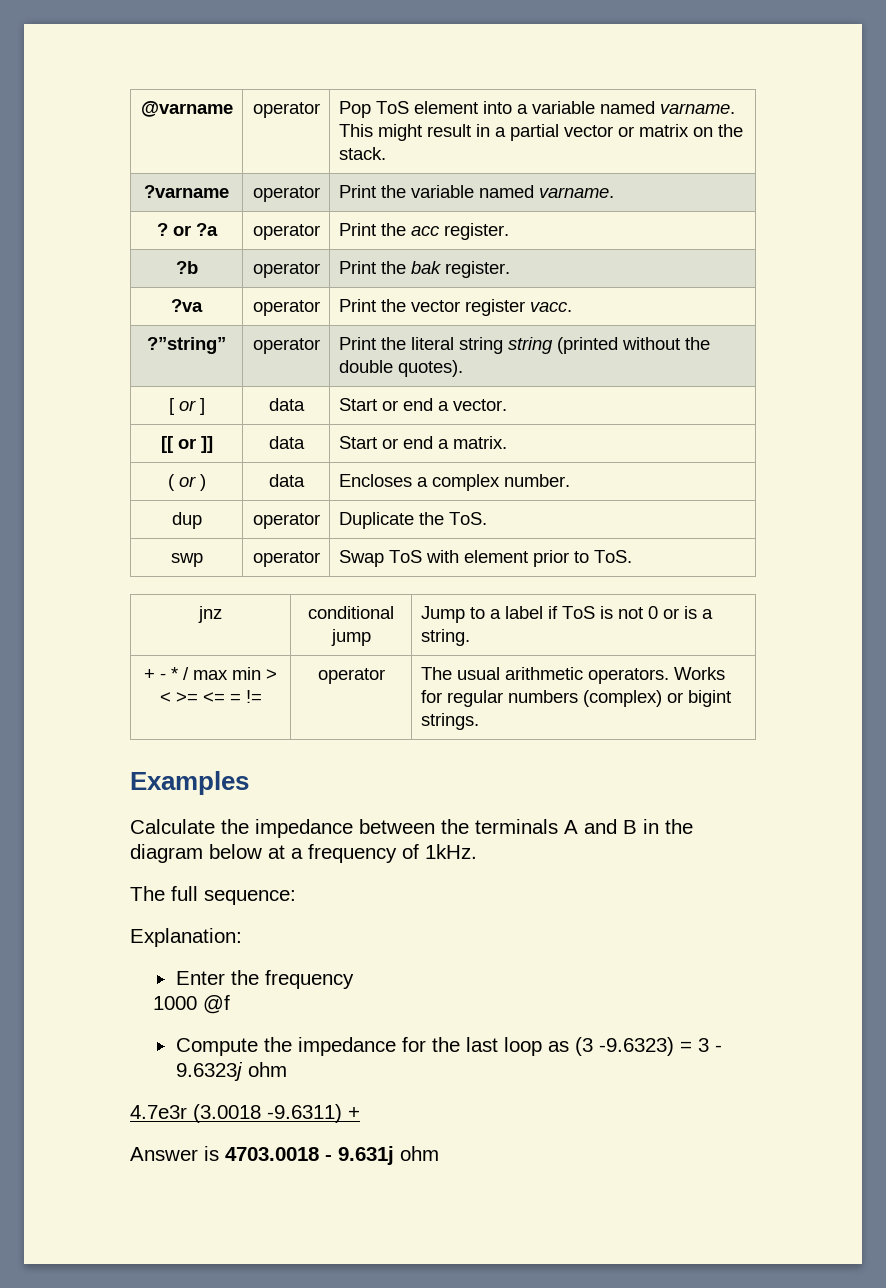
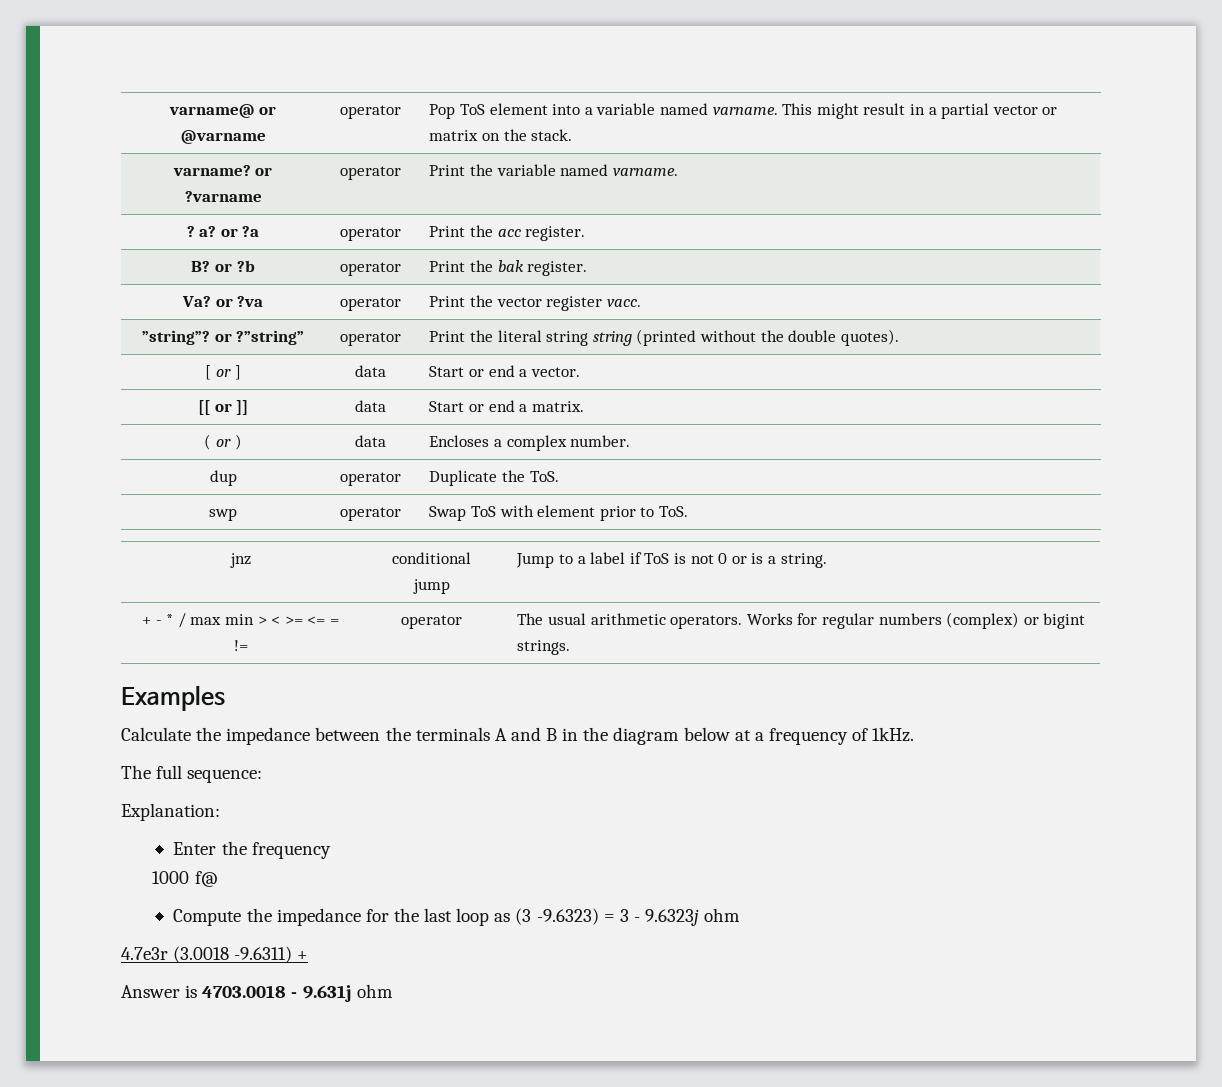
(140, 109) none -> [168,104,277,118] varname@ or
(386, 153) none -> [172,165,273,176] varname? or
(168, 229) none -> [199,226,217,237] a?
(509, 231) none -> [191,261,232,272] B? or
(510, 269) none -> [181,296,233,307] Va? or
(572, 307) none -> [141,330,232,345] ”string”? or
[203,995,231,1014] @f -> [194,871,218,887] f@

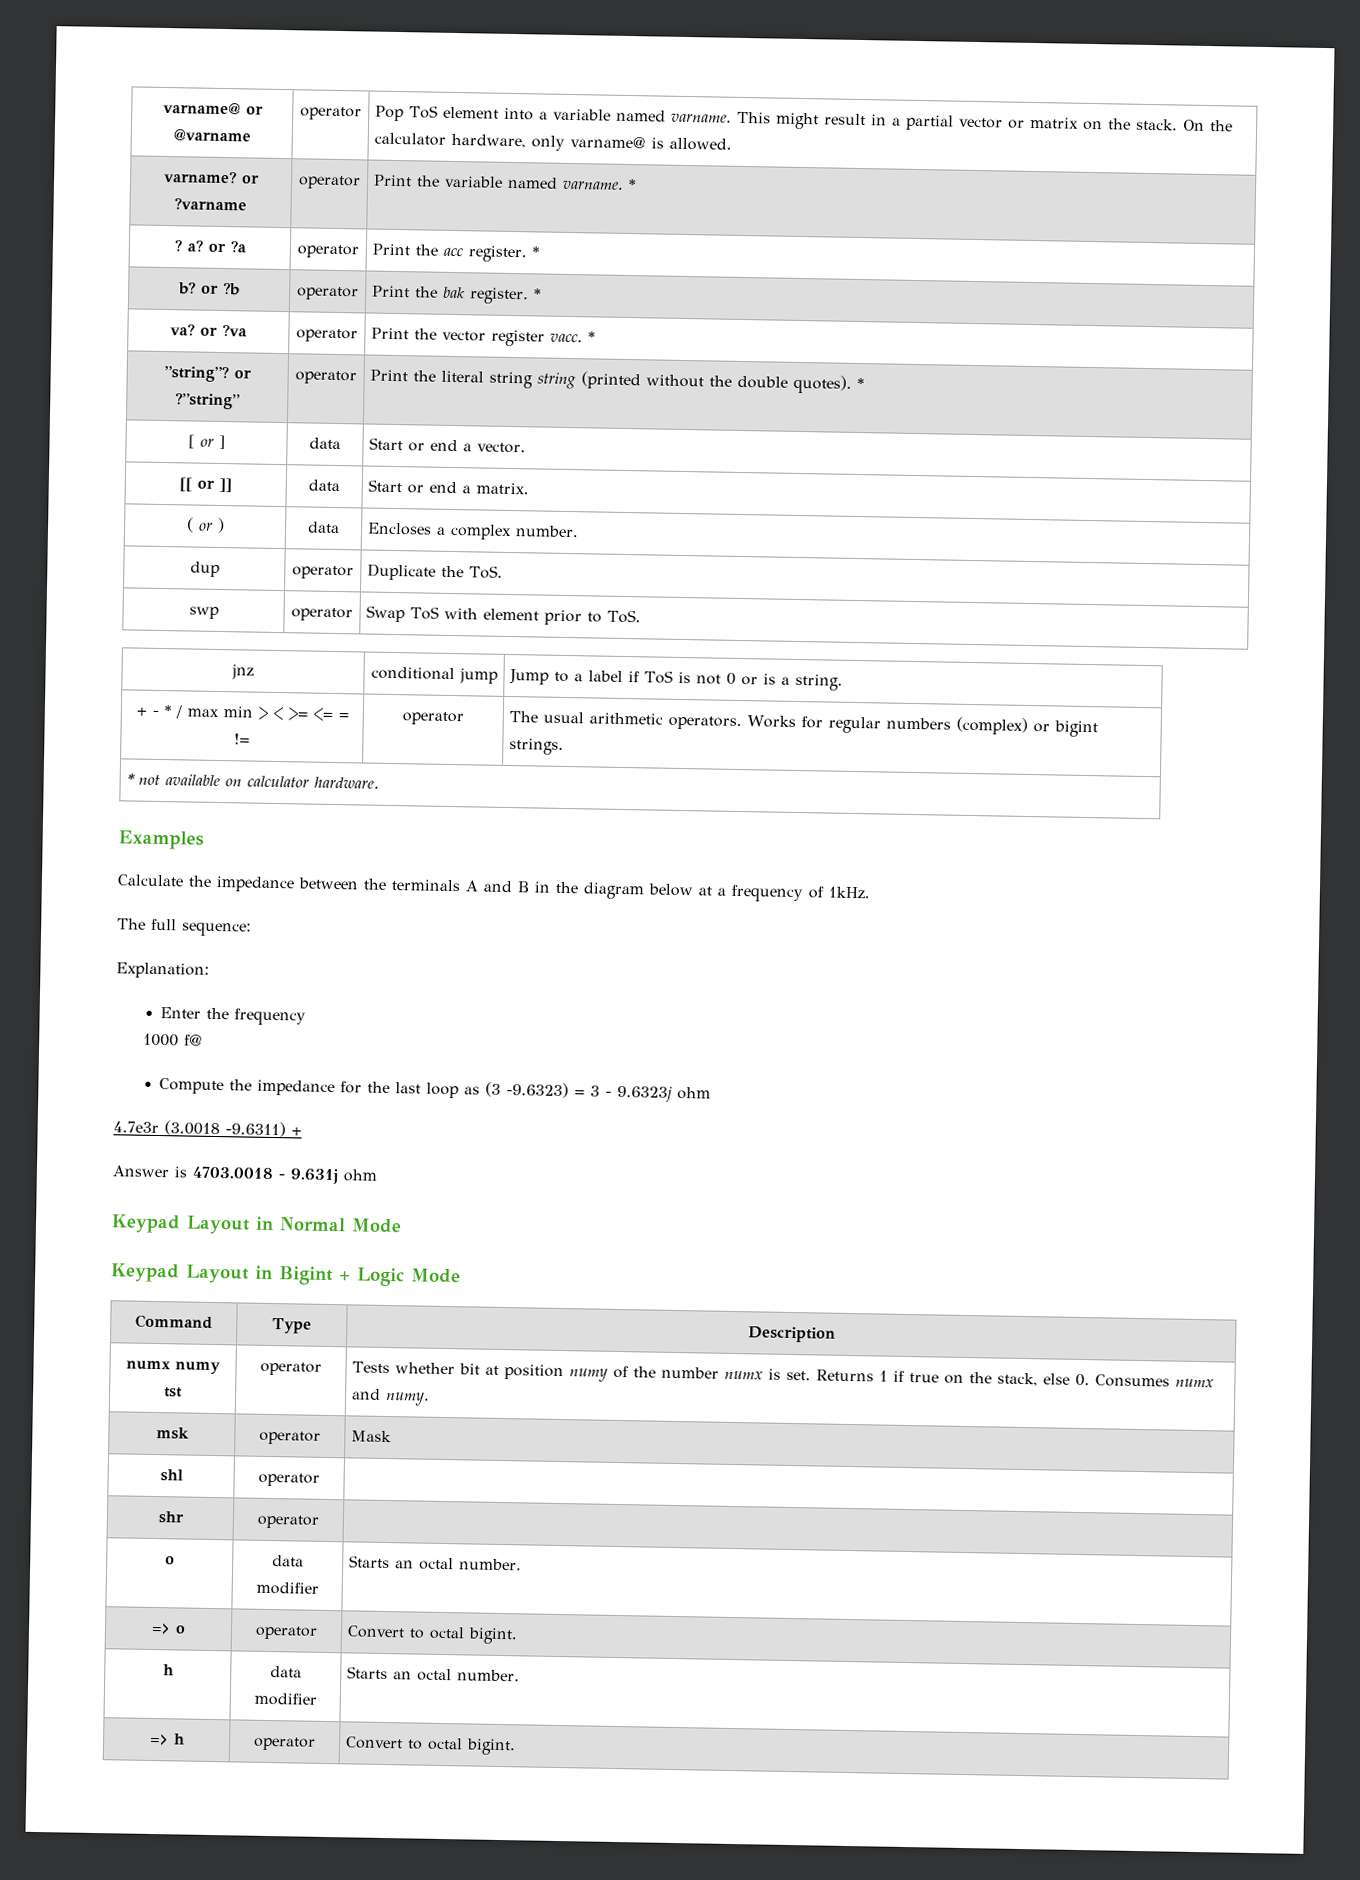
(573, 135) none -> [1182,119,1233,132] [373,132,732,151] On the calculator hardware, only varname@ is allowed.
(678, 172) none -> [627,178,636,191] *
[191,261,211,272] // B? -> [531,246,539,258] [178,281,196,295] * // b?
[181,296,211,307] // Va? -> [533,288,541,300] [170,323,195,337] * // va?
(641, 303) none -> [587,331,595,343] *
(899, 337) none -> [856,377,864,390] *
(571, 647) none -> [125,773,379,789] // * not available on calculator hardware.
(393, 991) none -> [111,1214,402,1235] [111,1263,461,1287] [135,1314,213,1329] [272,1318,313,1334] [747,1326,836,1343] [126,1360,221,1375] [164,1387,183,1398] [260,1361,322,1376] [351,1361,1214,1388] [351,1388,430,1406] [155,1427,189,1440] [259,1430,321,1445] [350,1430,392,1443] [159,1469,183,1482] [258,1472,320,1487] [157,1511,185,1524] [257,1514,319,1529] [165,1556,175,1565] [272,1555,304,1567] [255,1581,319,1595] [348,1555,522,1571] [151,1622,186,1635] [255,1625,318,1640] [346,1625,518,1645] [162,1664,174,1676] [270,1666,302,1678] [253,1692,317,1706] [346,1666,520,1682] [149,1733,185,1746] [253,1736,316,1751] [344,1736,516,1756] // Keypad Layout in Normal Mode // Keypad Layout in Bigint + Logic Mode // Command | Type | Description // numx numy tst | operator | Tests whether bit at position numy of the number numx is set. Returns 1 if true on the stack, else 0. Consumes numx and numy. // msk | operator | Mask // shl | operator | // shr | operator | // o | data modifier | Starts an octal number. // => o | operator | Convert to octal bigint. // h | data modifier | Starts an octal number. // => h | operator | Convert to octal bigint.

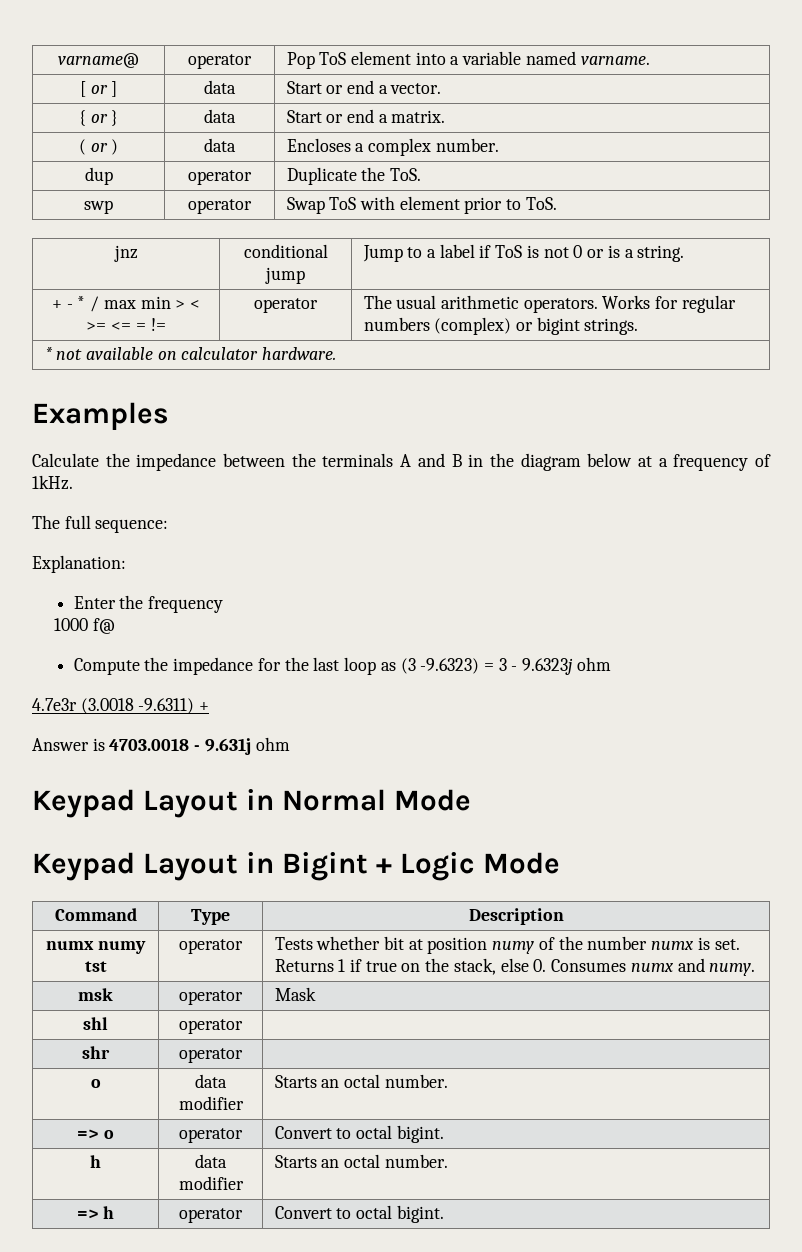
[162,101,264,115] [172,129,251,142] varname@ or @varname -> [58,53,139,68] varname@
[736,111,1233,132] [373,132,732,151] [164,169,260,185] [174,197,247,212] [298,175,361,190] [372,174,636,191] [173,239,247,254] [297,244,359,259] [371,243,539,263] [178,281,240,296] [297,286,359,301] [371,285,541,305] [170,323,247,338] [296,328,358,343] [370,327,595,347] [164,365,252,383] [175,392,240,410] [295,370,357,385] [369,369,864,394] This might result in a partial vector or matrix on the stack. On the calculator hardware, only varname@ is allowed. // varname? or ?varname | operator | Print the variable named varname. * // ? a? or ?a | operator | Print the acc register. * // b? or ?b | operator | Print the bak register. * // va? or ?va | operator | Print the vector register vacc. * // ”string”? or ?”string” | operator | Print the literal string string (printed without the double quotes). * -> (650, 60) none
[179,477,232,493] [[ or ]] -> [78,110,119,126] { or }

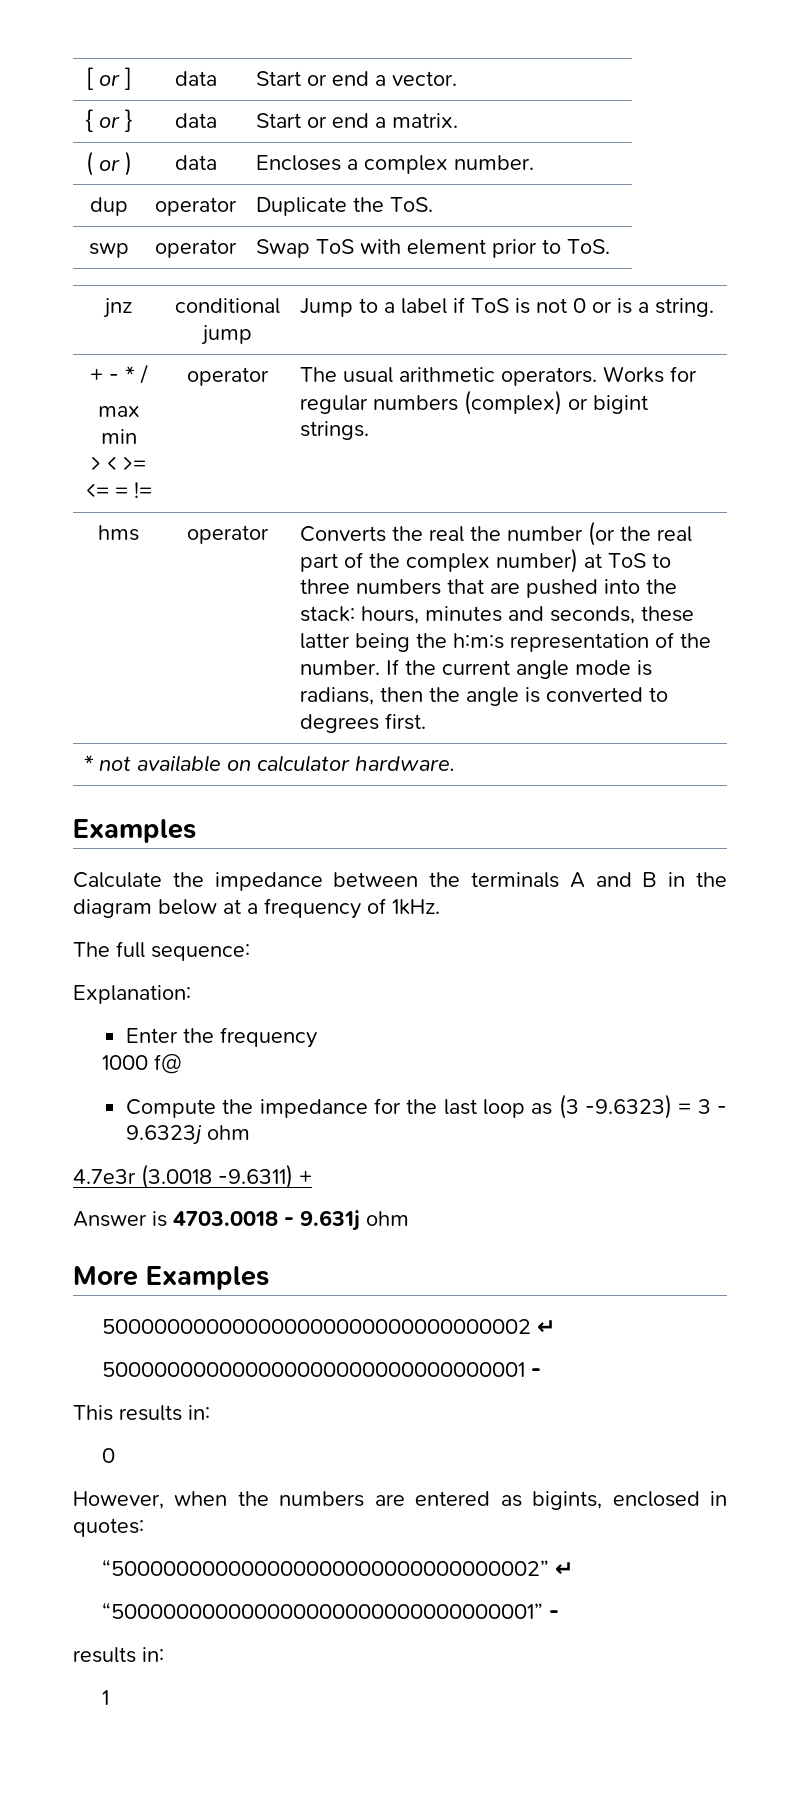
[58,53,139,68] [188,54,252,69] [286,51,650,69] varname@ | operator | Pop ToS element into a variable named varname. // -> (86, 78) none
(100, 304) none -> (148, 374) //
(171, 302) none -> (137, 436) //
(639, 326) none -> [98,525,139,541] [186,525,269,544] [299,521,692,546] [299,548,671,573] [299,579,677,598] [299,606,694,624] [299,632,711,652] [299,659,652,679] [299,687,668,706] [299,713,426,733] // hms | operator | Converts the real the number (or the real part of the complex number) at ToS to three numbers that are pushed into the stack: hours, minutes and seconds, these latter being the h:m:s representation of the number. If the current angle mode is radians, then the angle is converted to degrees first.
[32,789,471,818] [32,852,560,881] [54,908,137,921] [191,909,230,925] [468,908,564,925] [46,941,146,954] [84,961,107,972] [179,939,243,954] [274,936,740,954] [274,958,756,976] [78,988,113,1001] [179,990,243,1005] [274,987,316,1001] [83,1017,108,1030] [179,1019,243,1034] [82,1046,110,1059] [179,1048,243,1063] [90,1079,101,1088] [195,1074,227,1088] [178,1096,244,1110] [274,1074,448,1088] [77,1129,114,1139] [179,1128,243,1143] [274,1125,444,1143] [90,1155,101,1168] [195,1154,227,1168] [178,1176,244,1190] [274,1154,448,1168] [76,1206,115,1219] [179,1208,243,1223] [274,1205,444,1223] Keypad Layout in Normal Mode // Keypad Layout in Bigint + Logic Mode // Command | Type | Description // numx numy tst | operator | Tests whether bit at position numy of the number numx is set. Returns 1 if true on the stack, else 0. Consumes numx and numy. // msk | operator | Mask // shl | operator | // shr | operator | // o | data modifier | Starts an octal number. // => o | operator | Convert to octal bigint. // h | data modifier | Starts an octal number. // => h | operator | Convert to octal bigint. -> [73,1266,269,1290] [101,1319,555,1334] [101,1362,541,1377] [73,1405,210,1421] [101,1448,115,1463] [73,1491,728,1510] [73,1518,144,1537] [101,1559,573,1576] [101,1602,559,1619] [73,1647,164,1663] [101,1690,109,1705] More Examples // 500000000000000000000000000000002 ↵ // 500000000000000000000000000000001 - // This results in: // 0 // However, when the numbers are entered as bigints, enclosed in quotes: // “500000000000000000000000000000002” ↵ // “500000000000000000000000000000001” - // results in: // 1

